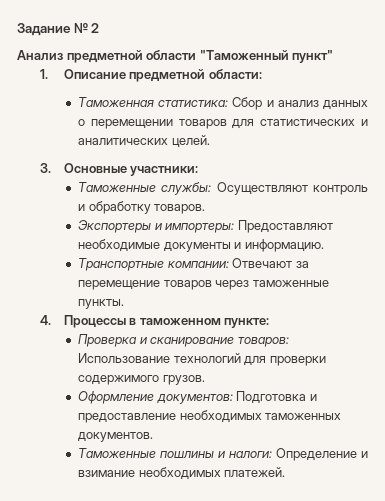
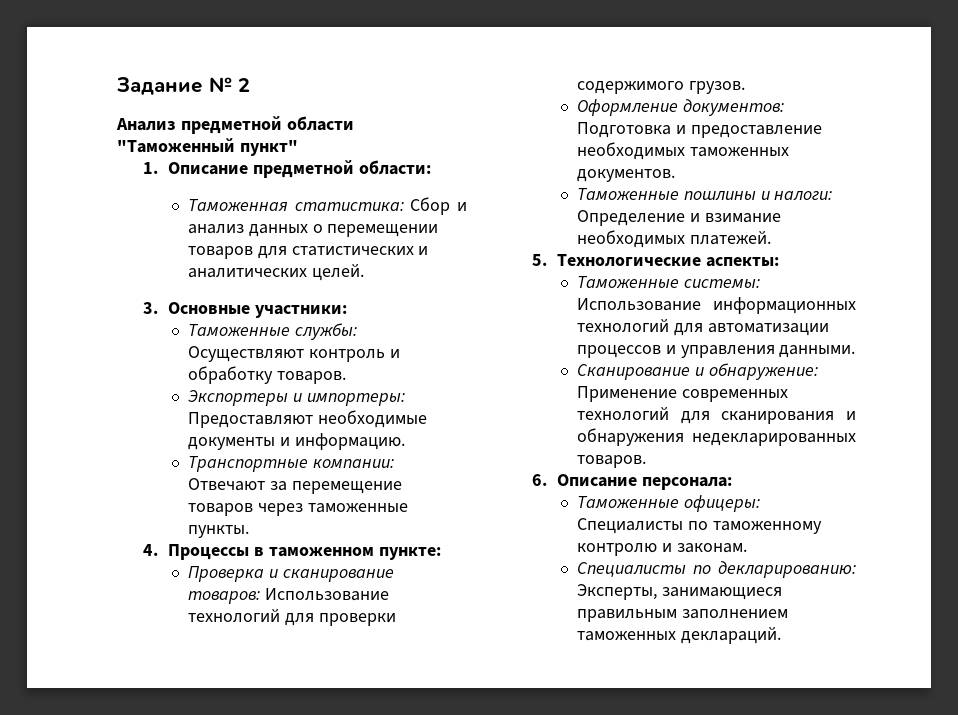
(286, 472) none -> [531,254,779,267] [576,276,760,289] [576,297,856,314] [576,319,829,336] [576,345,856,358] [576,363,818,380] [576,386,788,402] [576,407,856,424] [576,428,856,446] [576,455,646,468] [531,474,732,490] [576,495,760,512] [576,518,822,534] [576,543,747,556] [576,561,856,578] [576,584,782,600] [576,609,788,622] [576,627,781,644] // 5. Технологические аспекты: // Таможенные системы: Использование информационных технологий для автоматизации процессов и управления данными. // Сканирование и обнаружение: Применение современных технологий для сканирования и обнаружения недекларированных товаров. // 6. Описание персонала: // Таможенные офицеры: Специалисты по таможенному контролю и законам. // Специалисты по декларированию: Эксперты, занимающиеся правильным заполнением таможенных деклараций.

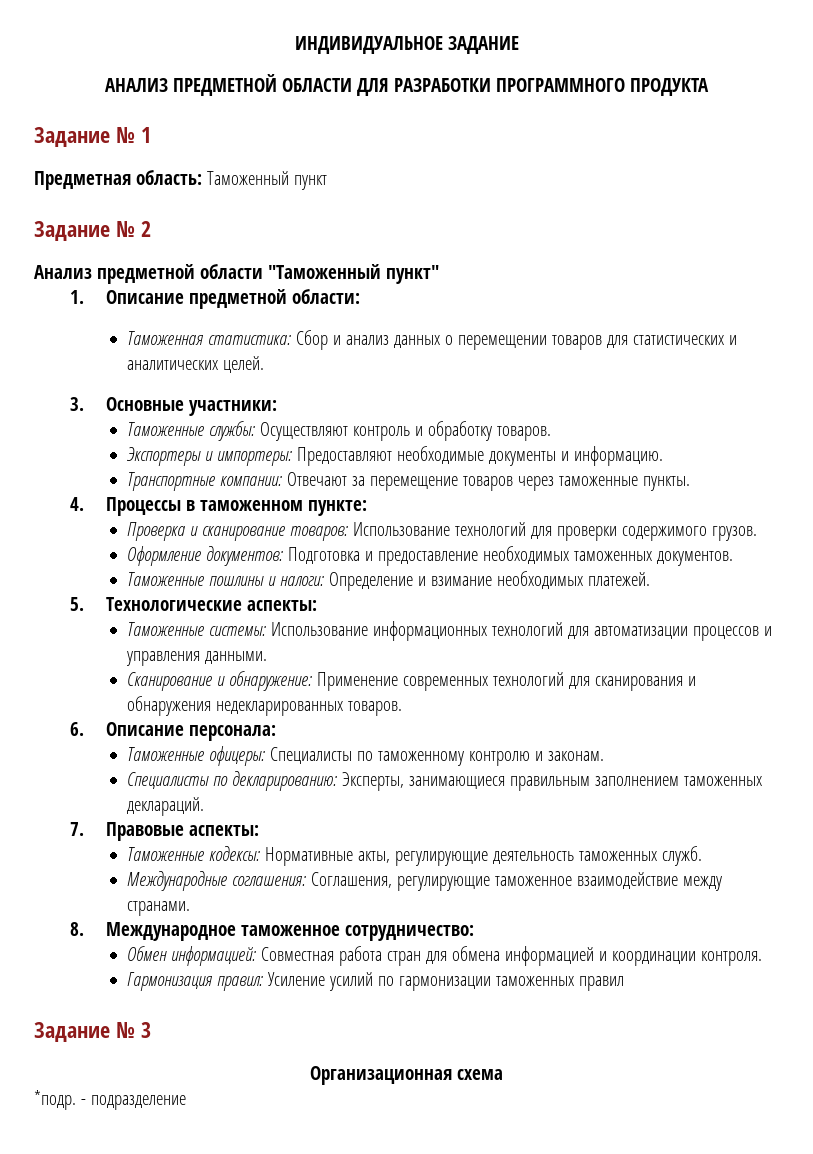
(116, 86) none -> [294,36,519,54] [104,74,710,96] [34,127,151,147] [34,170,327,190] ИНДИВИДУАЛЬНОЕ ЗАДАНИЕ // АНАЛИЗ ПРЕДМЕТНОЙ ОБЛАСТИ ДЛЯ РАЗРАБОТКИ ПРОГРАММНОГО ПРОДУКТА // Задание № 1 // Предметная область: Таможенный пункт //
(781, 635) none -> [70,822,260,841] [126,846,702,866] [126,871,722,891] [126,901,190,916] [70,922,475,941] [126,946,762,966] [126,972,624,991] [34,1022,151,1042] [310,1066,503,1085] [34,1090,186,1110] // 7. Правовые аспекты: // Таможенные кодексы: Нормативные акты, регулирующие деятельность таможенных служб. // Международные соглашения: Соглашения, регулирующие таможенное взаимодействие между странами. // 8. Международное таможенное сотрудничество: // Обмен информацией: Совместная работа стран для обмена информацией и координации контроля. // Гармонизация правил: Усиление усилий по гармонизации таможенных правил // Задание № 3 // Организационная схема // *подр. - подразделение

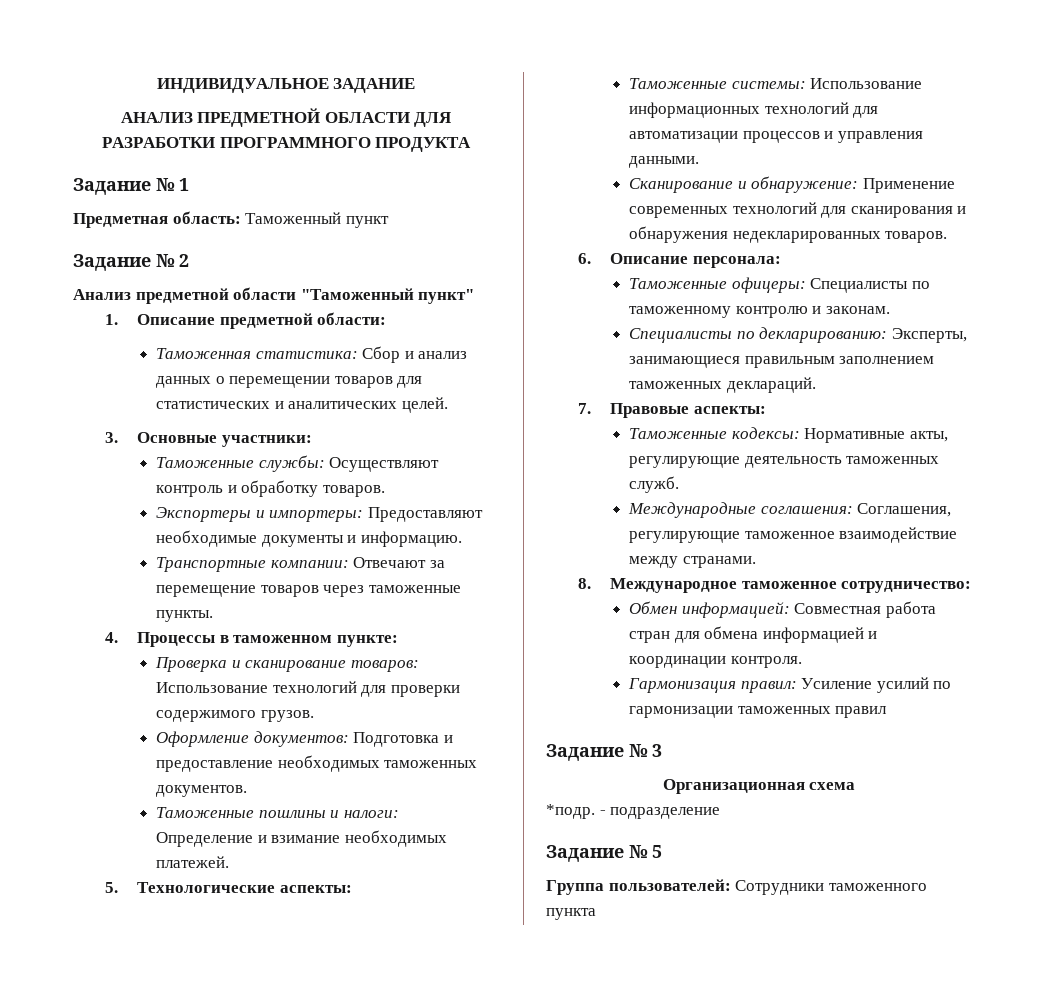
(186, 1102) none -> [546,845,662,862] [546,879,927,895] [546,908,596,920] // Задание № 5 // Группа пользователей: Сотрудники таможенного пункта

